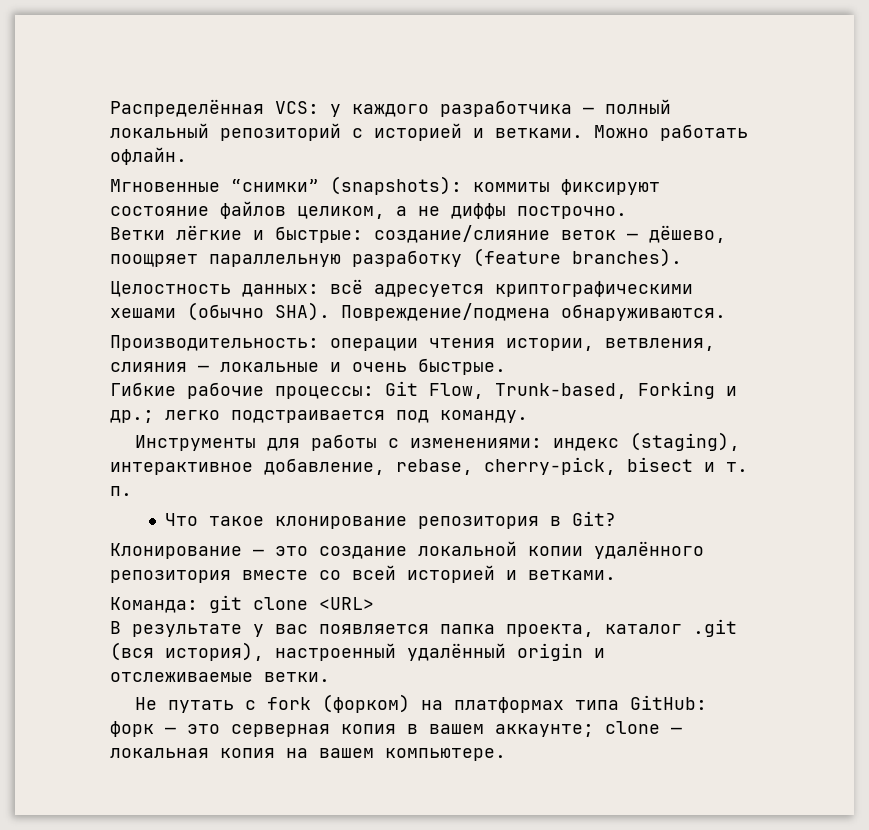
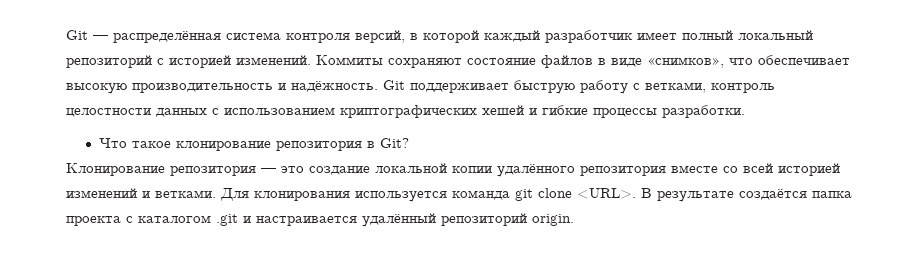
[110,99,594,117] Распределённая VCS: у каждого разработчика — -> [66,30,677,43] Git — распределённая система контроля версий, в которой каждый разработчик имеет
[473,124,748,141] [110,147,187,165] [110,176,660,195] [110,201,627,219] [110,225,726,243] [110,248,682,267] [110,279,693,297] [110,302,726,321] [110,335,715,351] [110,358,506,375] [110,381,737,399] [110,410,528,423] [135,432,741,451] [110,457,748,475] [110,486,132,496] и ветками. Можно работать офлайн. // Мгновенные “снимки” (snapshots): коммиты фиксируют состояние файлов целиком, а не диффы построчно. // Ветки лёгкие и быстрые: создание/слияние веток — дёшево, поощряет параллельную разработку (feature branches). // Целостность данных: всё адресуется криптографическими хешами (обычно SHA). Повреждение/подмена обнаруживаются. // Производительность: операции чтения истории, ветвления, слияния — локальные и очень быстрые. // Гибкие рабочие процессы: Git Flow, Trunk-based, Forking и др.; легко подстраивается под команду. // Инструменты для работы с изменениями: индекс (staging), интерактивное добавление, rebase, cherry-pick, bisect и т. п. -> [236,55,850,68] [66,80,775,94] [66,105,745,118] изменений. Коммиты сохраняют состояние файлов в виде «снимков», что обеспечивает высокую производительность и надёжность. Git поддерживает быструю работу с ветками, контроль целостности данных с использованием криптографических хешей и гибкие процессы разработки.
(242, 551) none -> [170,166,256,176] репозитория
[506,570,616,580] [110,597,198,613] и ветками. // Команда: -> [66,188,510,202] изменений и ветками. Для клонирования используется команда
[319,597,374,610] <URL> // -> [577,188,636,199] <URL>.
[253,619,737,637] [110,642,605,661] [110,672,330,682] [135,694,708,713] [110,721,682,737] [110,748,506,761] у вас появляется папка проекта, каталог .git (вся история), настроенный удалённый origin и отслеживаемые ветки. // Не путать с fork (форком) на платформах типа GitHub: форк — это серверная копия в вашем аккаунте; clone — локальная копия на вашем компьютере. -> [739,189,852,200] [66,213,574,227] создаётся папка проекта с каталогом .git и настраивается удалённый репозиторий origin.

